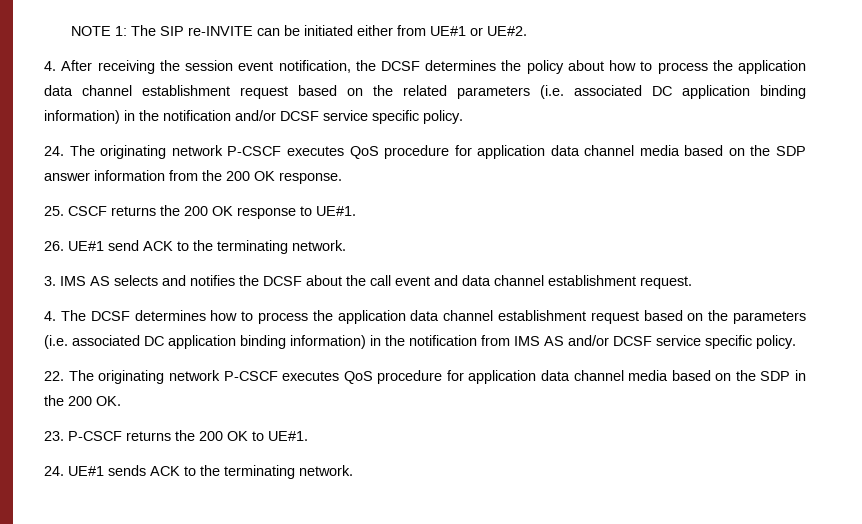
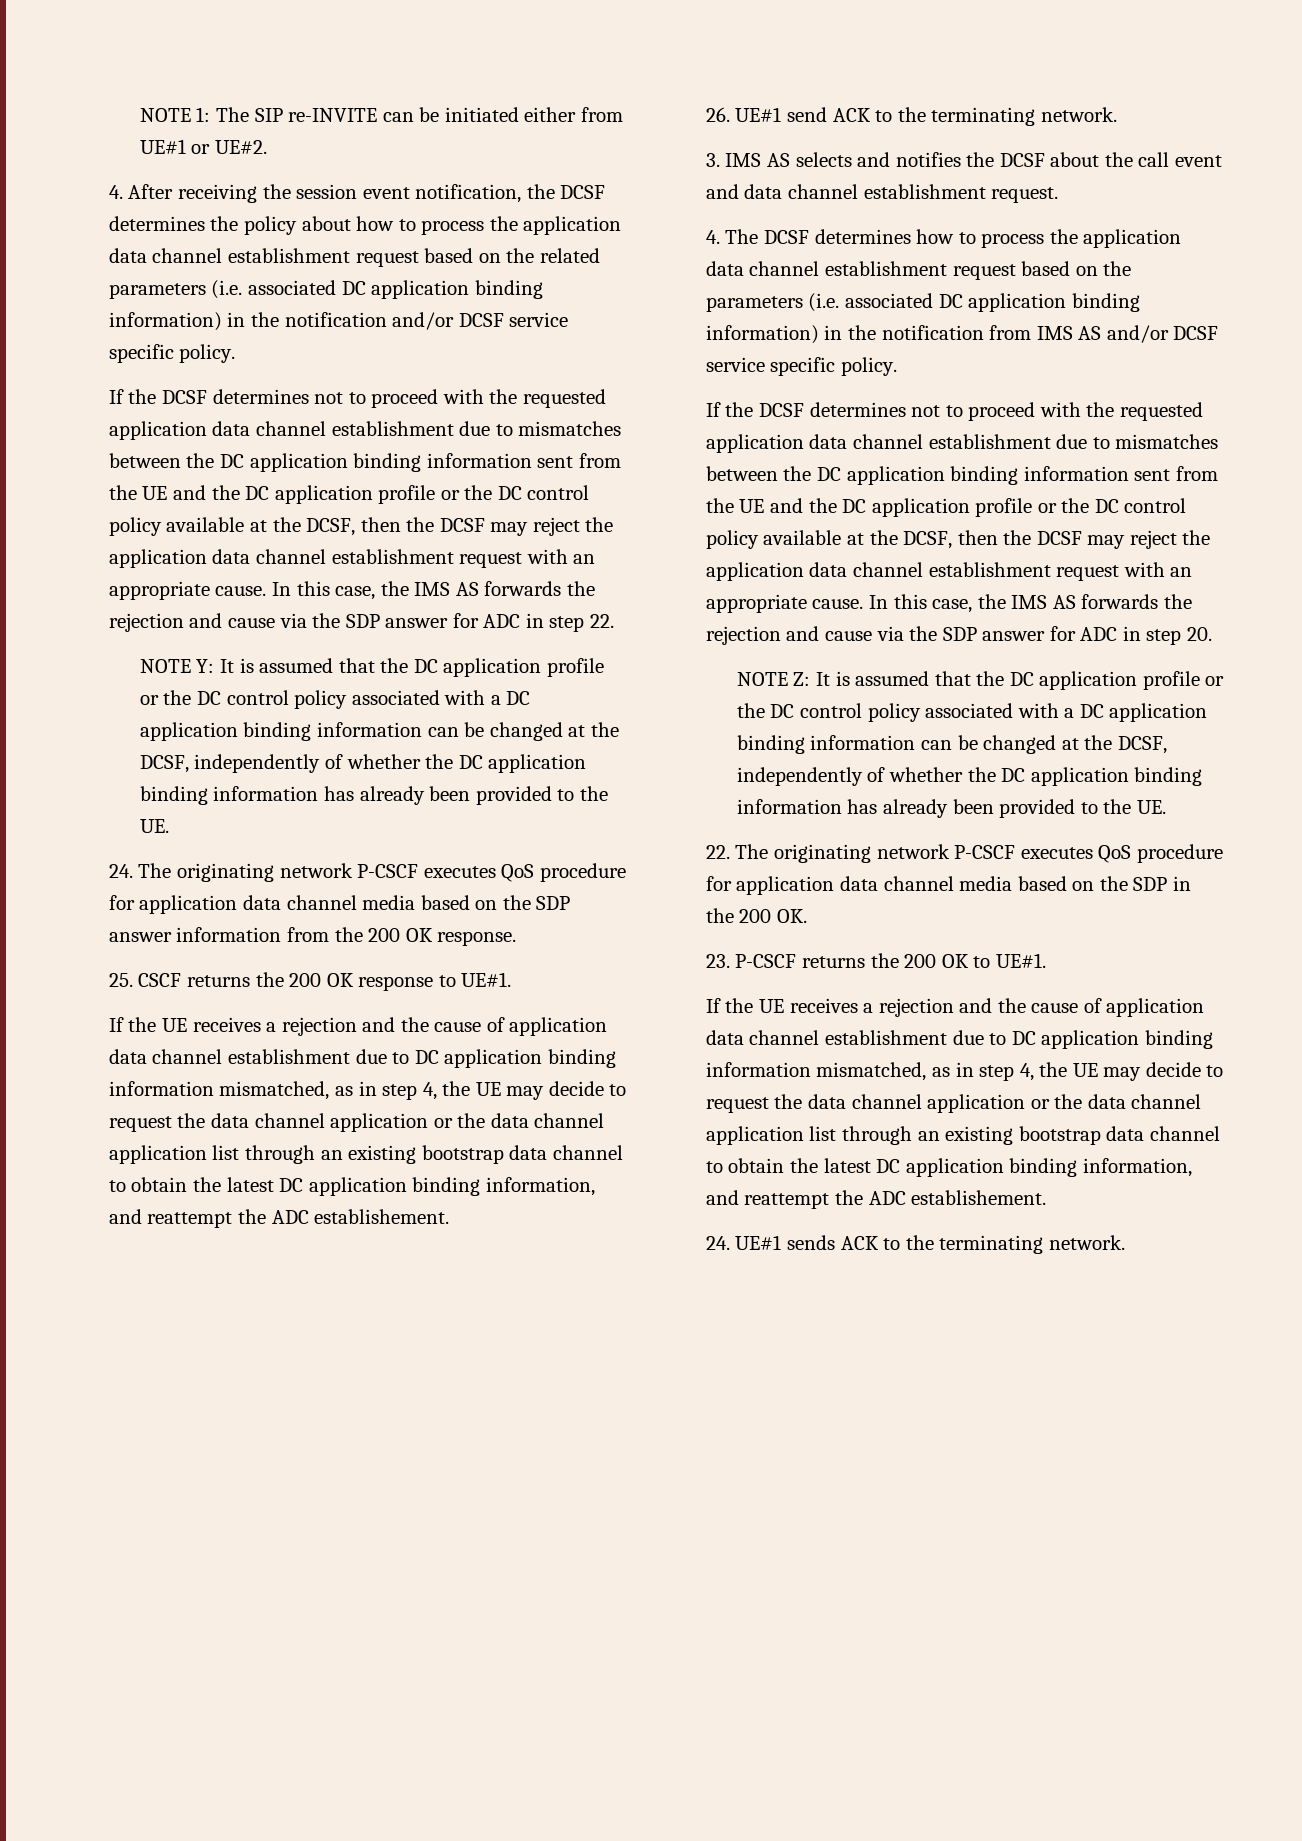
(464, 117) none -> [108,389,606,408] [108,421,622,440] [108,453,621,472] [108,485,590,504] [108,517,614,536] [108,549,596,568] [108,581,595,600] [108,613,614,632] [139,658,604,677] [139,690,531,709] [139,722,619,741] [139,754,587,773] [139,786,608,805] [139,819,169,833] // If the DCSF determines not to proceed with the requested application data channel establishment due to mismatches between the DC application binding information sent from the UE and the DC application profile or the DC control policy available at the DCSF, then the DCSF may reject the application data channel establishment request with an appropriate cause. In this case, the IMS AS forwards the rejection and cause via the SDP answer for ADC in step 22. // NOTE Y: It is assumed that the DC application profile or the DC control policy associated with a DC application binding information can be changed at the DCSF, independently of whether the DC application binding information has already been provided to the UE.
(357, 211) none -> [108,1017,608,1036] [108,1049,616,1068] [108,1081,627,1100] [108,1113,605,1132] [108,1145,623,1164] [108,1177,595,1196] [108,1209,450,1228] // If the UE receives a rejection and the cause of application data channel establishment due to DC application binding information mismatched, as in step 4, the UE may decide to request the data channel application or the data channel application list through an existing bootstrap data channel to obtain the latest DC application binding information, and reattempt the ADC establishement.
(797, 342) none -> [705,402,1203,421] [705,434,1219,453] [705,466,1218,485] [705,498,1187,517] [705,530,1211,549] [705,562,1193,581] [705,594,1192,613] [705,626,1212,645] [736,671,1225,690] [736,703,1208,722] [736,735,1167,754] [736,767,1203,786] [736,799,1166,818] // If the DCSF determines not to proceed with the requested application data channel establishment due to mismatches between the DC application binding information sent from the UE and the DC application profile or the DC control policy available at the DCSF, then the DCSF may reject the application data channel establishment request with an appropriate cause. In this case, the IMS AS forwards the rejection and cause via the SDP answer for ADC in step 20. // NOTE Z: It is assumed that the DC application profile or the DC control policy associated with a DC application binding information can be changed at the DCSF, independently of whether the DC application binding information has already been provided to the UE.
(309, 436) none -> [705,998,1205,1017] [705,1030,1213,1049] [705,1062,1224,1081] [705,1094,1202,1113] [705,1126,1220,1145] [705,1158,1192,1177] [705,1190,1047,1209] // If the UE receives a rejection and the cause of application data channel establishment due to DC application binding information mismatched, as in step 4, the UE may decide to request the data channel application or the data channel application list through an existing bootstrap data channel to obtain the latest DC application binding information, and reattempt the ADC establishement.

